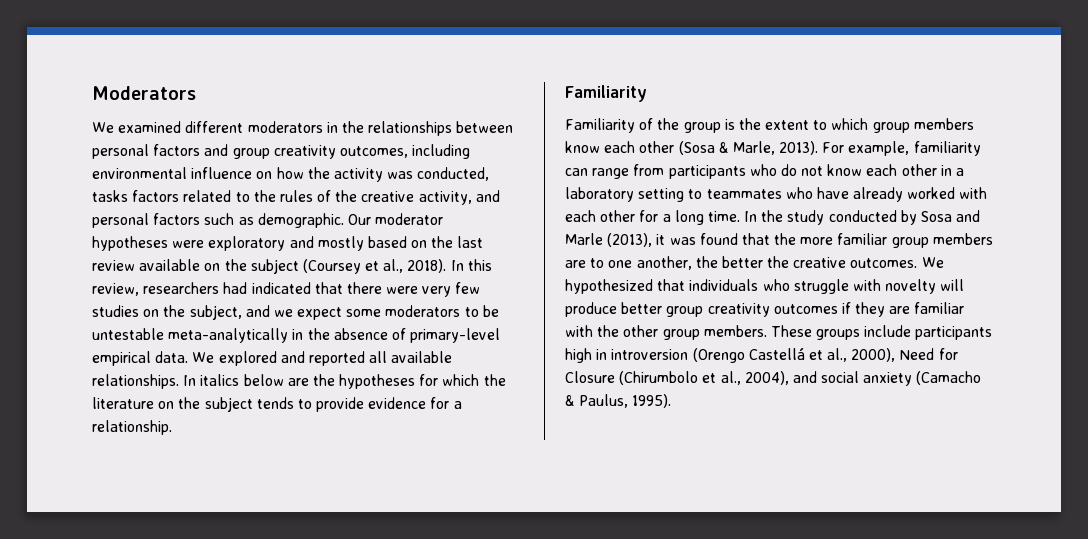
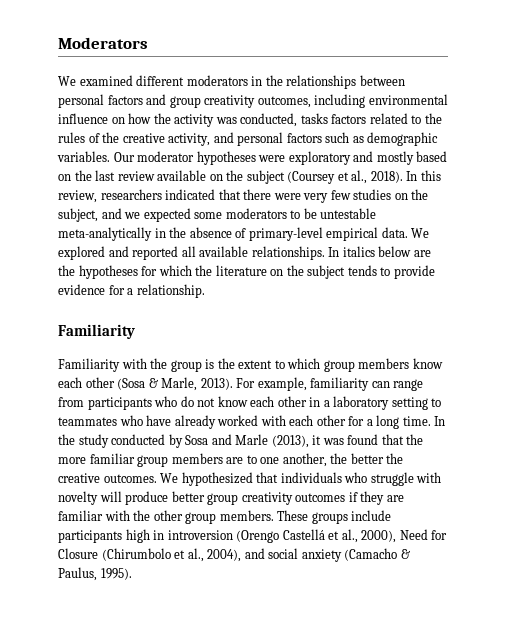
[257,213,344,228] demographic. -> [367,132,439,146] [57,151,110,162] demographic variables.
[223,282,248,294] had -> (162, 194) none
[297,307,343,320] expect -> [143,208,191,222] expected
[639,118,654,130] of -> [121,358,147,369] with

